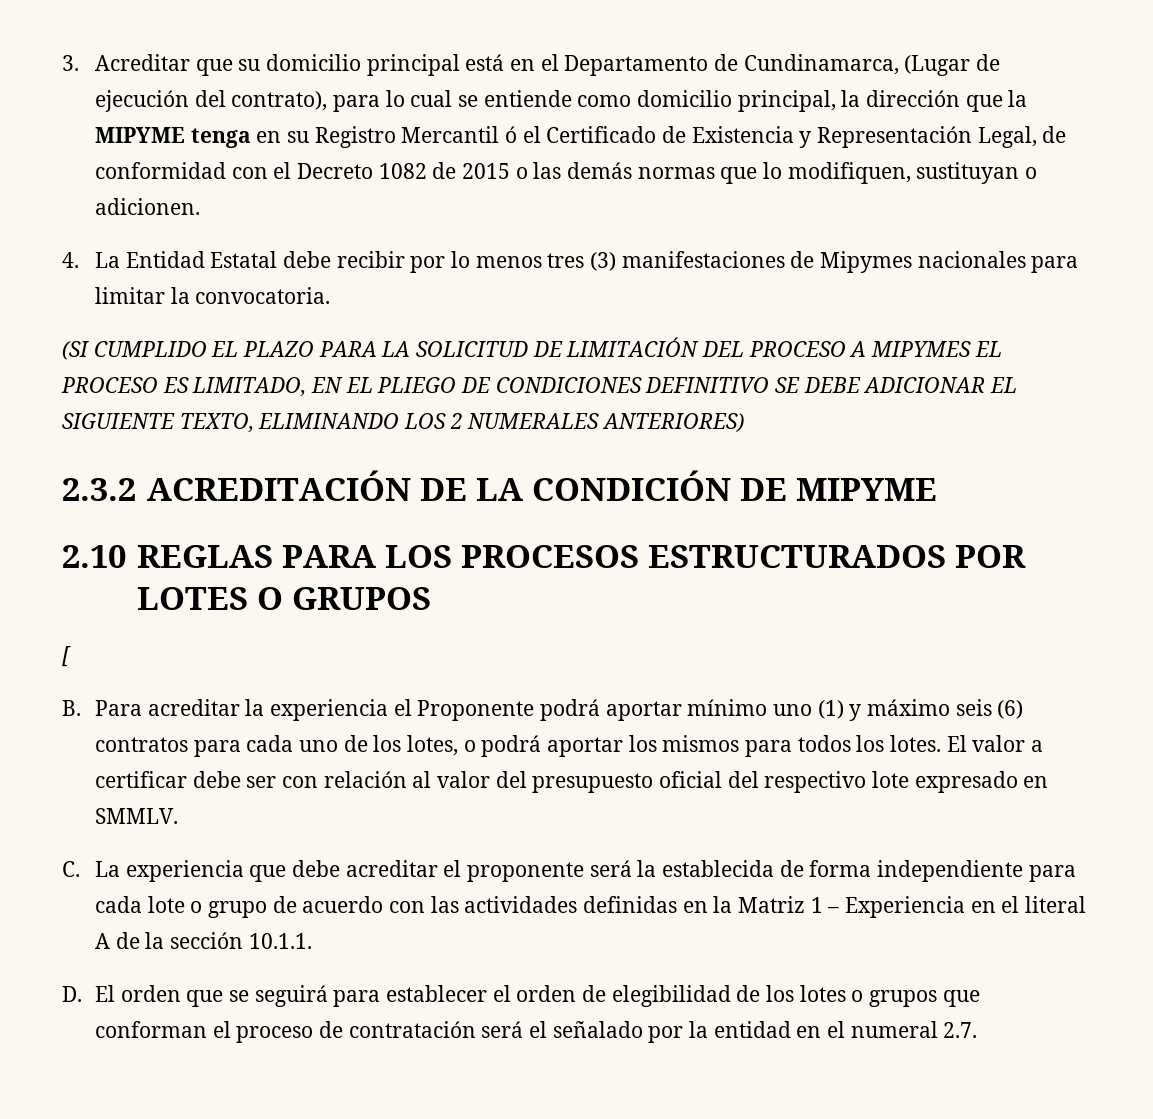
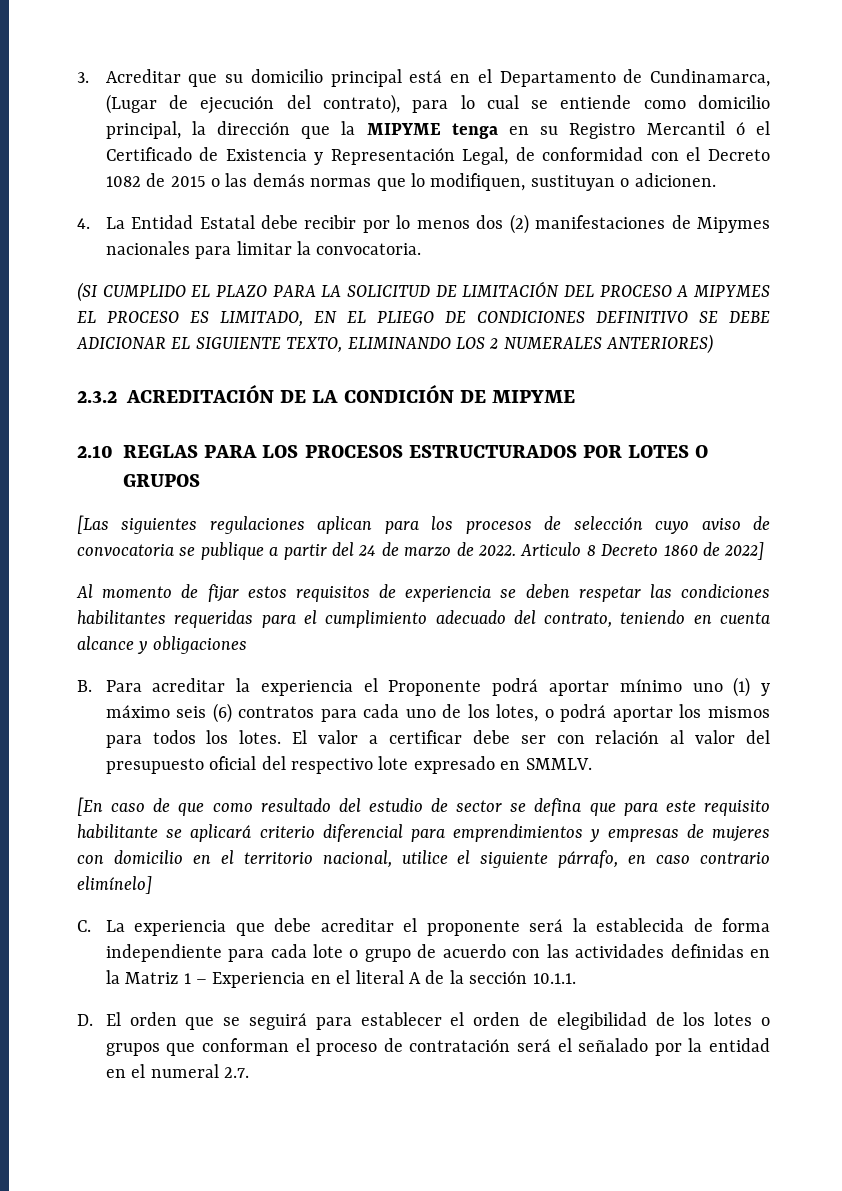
[547,252,617,271] tres (3) -> [476,214,529,234] dos (2)
[62,646,71,667] [ -> [77,515,770,534] [77,542,765,560] [76,584,770,602] [77,610,770,628] [77,636,247,654] [Las siguientes regulaciones aplican para los procesos de selección cuyo aviso de convocatoria se publique a partir del 24 de marzo de 2022. Articulo 8 Decreto 1860 de 2022] // Al momento de fijar estos requisitos de experiencia se deben respetar las condiciones habilitantes requeridas para el cumplimiento adecuado del contrato, teniendo en cuenta alcance y obligaciones
(178, 816) none -> [77,797,770,816] [77,824,771,842] [77,850,770,868] [77,876,152,894] // [En caso de que como resultado del estudio de sector se defina que para este requisito habilitante se aplicará criterio diferencial para emprendimientos y empresas de mujeres con domicilio en el territorio nacional, utilice el siguiente párrafo, en caso contrario elimínelo]

